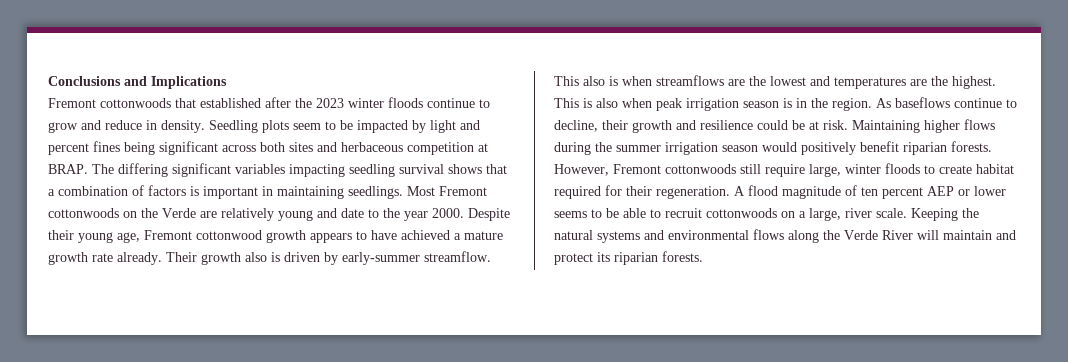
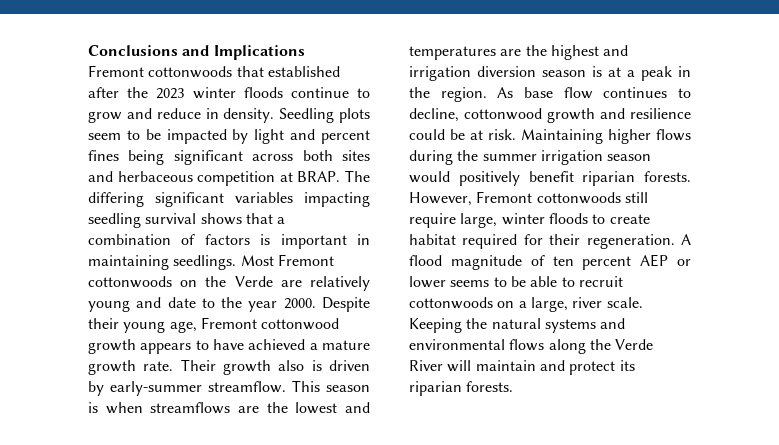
[92,252,162,265] rate already. -> [143,361,174,371] rate.
[583,76,605,86] also -> [326,385,370,392] season
[952,76,996,89] [554,98,792,111] highest. This is also when peak irrigation season is -> [550,45,629,60] [409,66,672,81] highest and irrigation diversion season is at a peak
[895,97,1002,108] baseflows continue -> [524,87,668,99] base flow continues
[602,120,628,130] their -> [464,108,542,120] cottonwood

